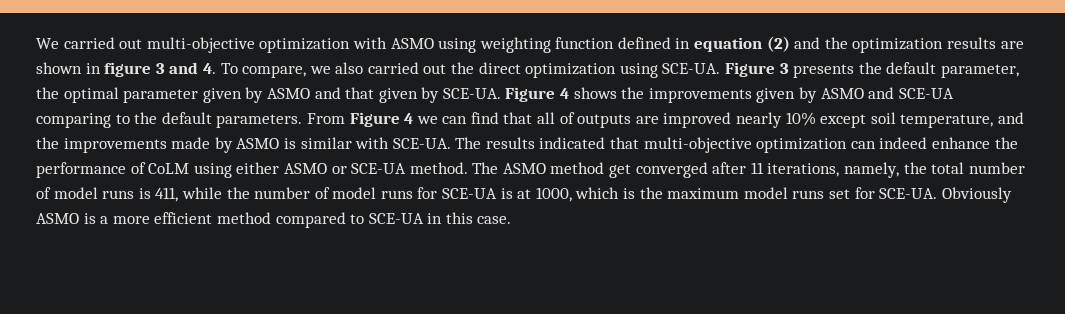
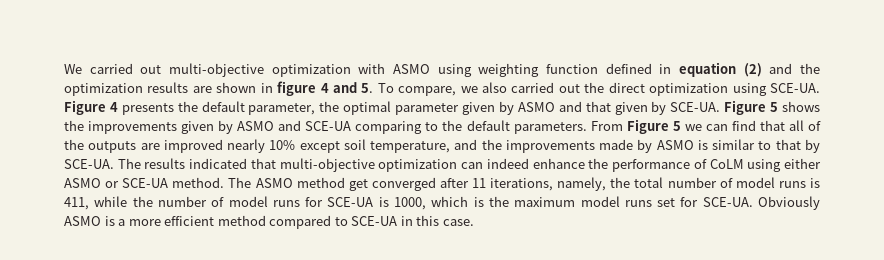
[155,62,216,74] 3 and 4. -> [320,82,374,93] 4 and 5.
[779,63,789,74] 3 -> [109,102,118,112] 4
[560,88,570,99] 4 -> [770,102,779,112] 5
[404,113,414,124] 4 -> [672,121,681,131] 5
(575, 118) none -> [64,139,84,150] the
[355,137,390,149] with -> [758,139,821,153] to that by
[517,189,532,199] at -> (389, 202) none

